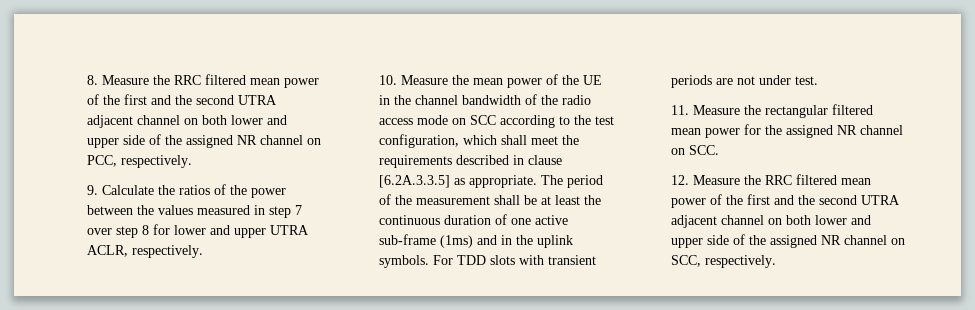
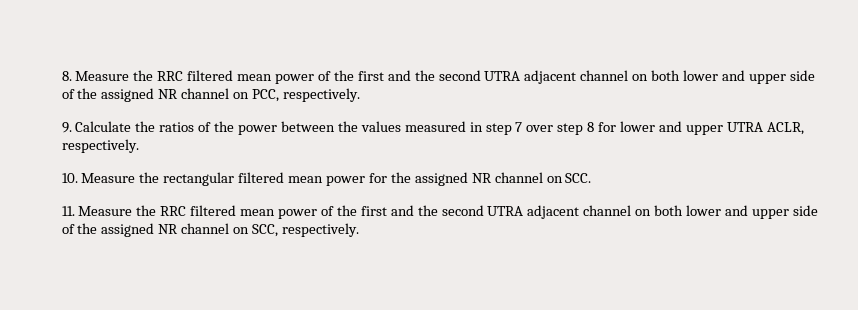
[473,74,603,88] [379,94,592,105] [379,115,615,128] [379,134,580,148] [379,155,563,168] [379,175,604,188] [379,194,602,205] [379,214,569,225] [379,234,574,248] [379,255,597,268] [671,75,819,88] [671,105,762,115] mean power of the UE in the channel bandwidth of the radio access mode on SCC according to the test configuration, which shall meet the requirements described in clause [6.2A.3.3.5] as appropriate. The period of the measurement shall be at least the continuous duration of one active sub-frame (1ms) and in the uplink symbols. For TDD slots with transient periods are not under test. // 11. Measure the -> (160, 177) none
[671,175,690,185] 12. -> [61,206,75,216] 11.

